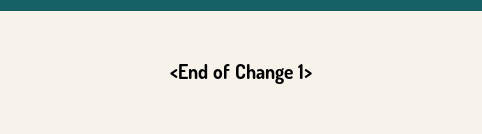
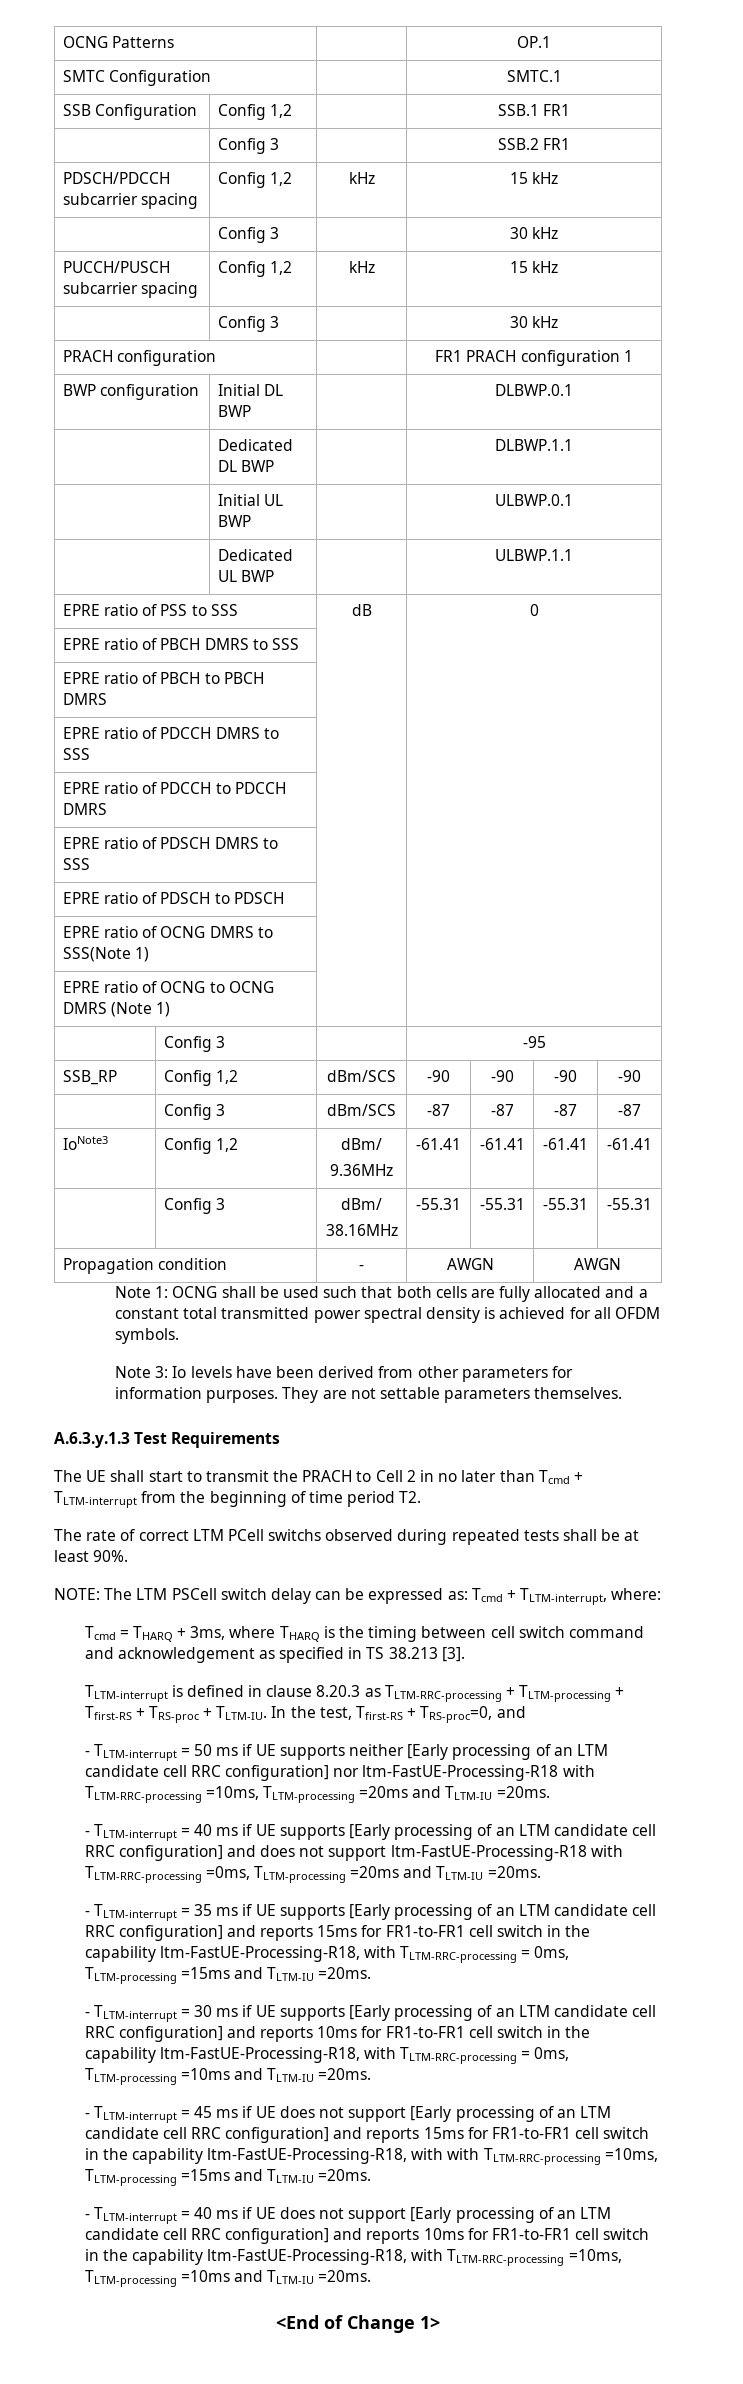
(169, 71) none -> [62,36,174,48] [517,36,551,48] [62,70,211,86] [506,70,562,82] [62,104,197,120] [217,104,292,120] [497,104,571,116] [217,138,279,154] [497,138,571,150] [62,172,170,184] [62,193,198,209] [217,172,292,188] [348,172,375,184] [509,172,559,184] [217,227,279,243] [509,227,559,239] [62,261,170,273] [62,282,198,298] [217,261,292,277] [348,261,375,273] [509,261,559,273] [217,316,279,332] [509,316,559,328] [62,350,216,366] [435,350,633,366] [62,384,199,400] [217,384,283,396] [217,405,251,417] [495,384,573,396] [217,439,293,451] [217,460,274,472] [495,439,573,451] [217,494,283,506] [217,515,251,527] [495,494,573,506] [217,549,293,561] [217,570,274,582] [495,549,573,561] [62,604,238,616] [351,604,372,616] [529,604,539,616] [62,638,299,650] [62,672,264,684] [62,693,107,705] [62,727,279,739] [62,748,90,760] [62,782,286,794] [62,803,107,815] [62,837,278,849] [62,858,90,870] [62,892,284,904] [62,926,273,938] [62,947,149,962] [62,981,274,993] [62,1002,171,1017] [163,1036,225,1052] [522,1036,546,1048] [62,1070,117,1085] [163,1070,238,1086] [327,1070,396,1082] [427,1070,450,1082] [490,1070,514,1082] [554,1070,577,1082] [618,1070,641,1082] [163,1104,225,1120] [327,1104,396,1116] [427,1104,450,1116] [490,1104,514,1116] [554,1104,577,1116] [618,1104,641,1116] [62,1136,108,1150] [163,1138,238,1154] [341,1138,382,1150] [330,1164,393,1176] [416,1138,461,1150] [479,1138,525,1150] [543,1138,588,1150] [607,1138,652,1150] [163,1198,225,1214] [341,1198,382,1210] [325,1224,398,1236] [416,1198,461,1210] [479,1198,525,1210] [543,1198,588,1210] [607,1198,652,1210] [62,1258,227,1274] [359,1265,364,1270] [446,1258,494,1270] [574,1258,621,1270] [115,1286,648,1302] [115,1307,660,1323] [115,1328,180,1344] [115,1366,573,1382] [115,1387,623,1403] [54,1432,281,1448] [54,1470,583,1484] [54,1491,422,1508] [54,1529,640,1545] [54,1550,129,1562] [54,1588,662,1605] [84,1626,644,1642] [84,1647,465,1663] [84,1685,625,1702] [84,1706,526,1723] [84,1744,608,1761] [84,1765,595,1781] [84,1786,550,1803] [84,1824,657,1841] [84,1845,623,1861] [84,1866,541,1883] [84,1904,657,1921] [84,1925,591,1941] [84,1946,570,1963] [84,1967,372,1984] [84,2005,657,2022] [84,2026,591,2042] [84,2047,570,2064] [84,2068,372,2085] [84,2106,612,2123] [84,2127,650,2143] [84,2148,658,2165] [84,2169,372,2186] [84,2207,612,2224] [84,2228,650,2244] [84,2249,622,2266] [84,2270,372,2287] OCNG Patterns | | OP.1 // SMTC Configuration | | SMTC.1 // SSB Configuration | Config 1,2 | | SSB.1 FR1 // | Config 3 | | SSB.2 FR1 // PDSCH/PDCCH subcarrier spacing | Config 1,2 | kHz | 15 kHz // | Config 3 | | 30 kHz // PUCCH/PUSCH subcarrier spacing | Config 1,2 | kHz | 15 kHz // | Config 3 | | 30 kHz // PRACH configuration | | FR1 PRACH configuration 1 // BWP configuration | Initial DL BWP | | DLBWP.0.1 // | Dedicated DL BWP | | DLBWP.1.1 // | Initial UL BWP | | ULBWP.0.1 // | Dedicated UL BWP | | ULBWP.1.1 // EPRE ratio of PSS to SSS | dB | 0 // EPRE ratio of PBCH DMRS to SSS | | // EPRE ratio of PBCH to PBCH DMRS | | // EPRE ratio of PDCCH DMRS to SSS | | // EPRE ratio of PDCCH to PDCCH DMRS | | // EPRE ratio of PDSCH DMRS to SSS | | // EPRE ratio of PDSCH to PDSCH | | // EPRE ratio of OCNG DMRS to SSS(Note 1) | | // EPRE ratio of OCNG to OCNG DMRS (Note 1) | | // | Config 3 | | -95 // SSB_RP | Config 1,2 | dBm/SCS | -90 | -90 | -90 | -90 // | Config 3 | dBm/SCS | -87 | -87 | -87 | -87 // IoNote3 | Config 1,2 | dBm/ // 9.36MHz | -61.41 | -61.41 | -61.41 | -61.41 // | Config 3 | dBm/ // 38.16MHz | -55.31 | -55.31 | -55.31 | -55.31 // Propagation condition | - | AWGN | AWGN // Note 1: OCNG shall be used such that both cells are fully allocated and a constant total transmitted power spectral density is achieved for all OFDM symbols. // Note 3: Io levels have been derived from other parameters for information purposes. They are not settable parameters themselves. // A.6.3.y.1.3 Test Requirements // The UE shall start to transmit the PRACH to Cell 2 in no later than Tcmd + TLTM-interrupt from the beginning of time period T2. // The rate of correct LTM PCell switchs observed during repeated tests shall be at least 90%. // NOTE: The LTM PSCell switch delay can be expressed as: Tcmd + TLTM-interrupt, where: // Tcmd = THARQ + 3ms, where THARQ is the timing between cell switch command and acknowledgement as specified in TS 38.213 [3]. // TLTM-interrupt is defined in clause 8.20.3 as TLTM-RRC-processing + TLTM-processing + Tfirst-RS + TRS-proc + TLTM-IU. In the test, Tfirst-RS + TRS-proc=0, and // - TLTM-interrupt = 50 ms if UE supports neither [Early processing of an LTM candidate cell RRC configuration] nor ltm-FastUE-Processing-R18 with TLTM-RRC-processing =10ms, TLTM-processing =20ms and TLTM-IU =20ms. // - TLTM-interrupt = 40 ms if UE supports [Early processing of an LTM candidate cell RRC configuration] and does not support ltm-FastUE-Processing-R18 with TLTM-RRC-processing =0ms, TLTM-processing =20ms and TLTM-IU =20ms. // - TLTM-interrupt = 35 ms if UE supports [Early processing of an LTM candidate cell RRC configuration] and reports 15ms for FR1-to-FR1 cell switch in the capability ltm-FastUE-Processing-R18, with TLTM-RRC-processing = 0ms, TLTM-processing =15ms and TLTM-IU =20ms. // - TLTM-interrupt = 30 ms if UE supports [Early processing of an LTM candidate cell RRC configuration] and reports 10ms for FR1-to-FR1 cell switch in the capability ltm-FastUE-Processing-R18, with TLTM-RRC-processing = 0ms, TLTM-processing =10ms and TLTM-IU =20ms. // - TLTM-interrupt = 45 ms if UE does not support [Early processing of an LTM candidate cell RRC configuration] and reports 15ms for FR1-to-FR1 cell switch in the capability ltm-FastUE-Processing-R18, with with TLTM-RRC-processing =10ms, TLTM-processing =15ms and TLTM-IU =20ms. // - TLTM-interrupt = 40 ms if UE does not support [Early processing of an LTM candidate cell RRC configuration] and reports 10ms for FR1-to-FR1 cell switch in the capability ltm-FastUE-Processing-R18, with TLTM-RRC-processing =10ms, TLTM-processing =10ms and TLTM-IU =20ms. //

